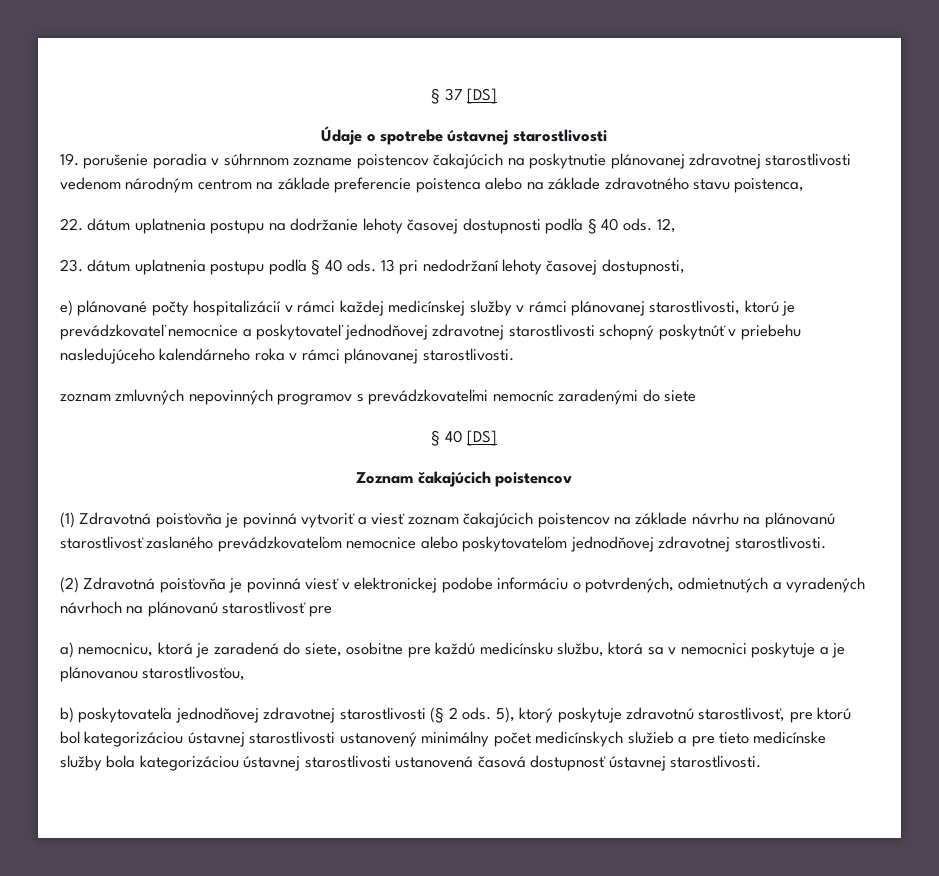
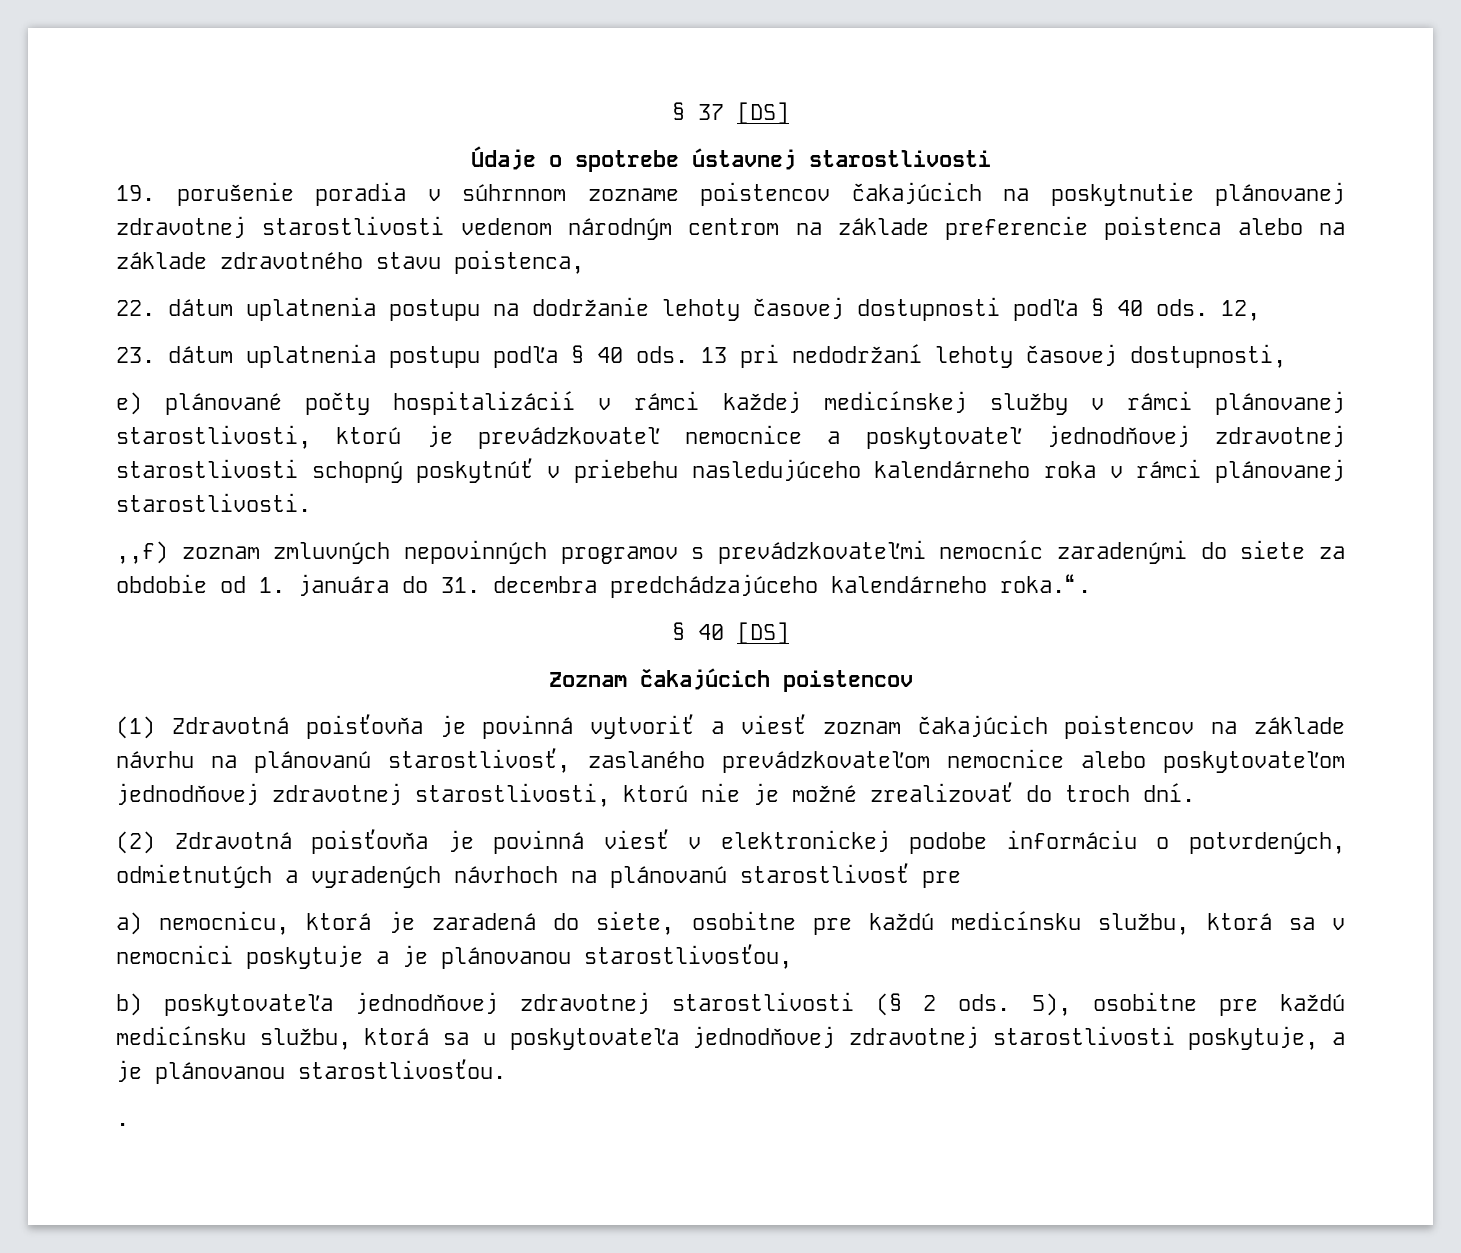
(514, 354) none -> [116,541,168,564] ,,f)
(697, 396) none -> [1319,546,1346,559] [116,574,1091,598] za obdobie od 1. januára do 31. decembra predchádzajúceho kalendárneho roka.“.
[60,536,144,549] starostlivosť -> [388,748,571,773] starostlivosť,
[734,536,826,549] starostlivosti. -> [415,782,1195,807] starostlivosti, ktorú nie je možné zrealizovať do troch dní.
[519,707,852,723] [60,731,827,747] [60,755,762,771] ktorý poskytuje zdravotnú starostlivosť, pre ktorú bol kategorizáciou ústavnej starostlivosti ustanovený minimálny počet medicínskych služieb a pre tieto medicínske služby bola kategorizáciou ústavnej starostlivosti ustanovená časová dostupnosť ústavnej starostlivosti. -> [1093,992,1345,1016] [116,1026,1346,1050] [116,1059,506,1084] [116,1123,129,1126] osobitne pre každú medicínsku službu, ktorá sa u poskytovateľa jednodňovej zdravotnej starostlivosti poskytuje, a je plánovanou starostlivosťou. // .

